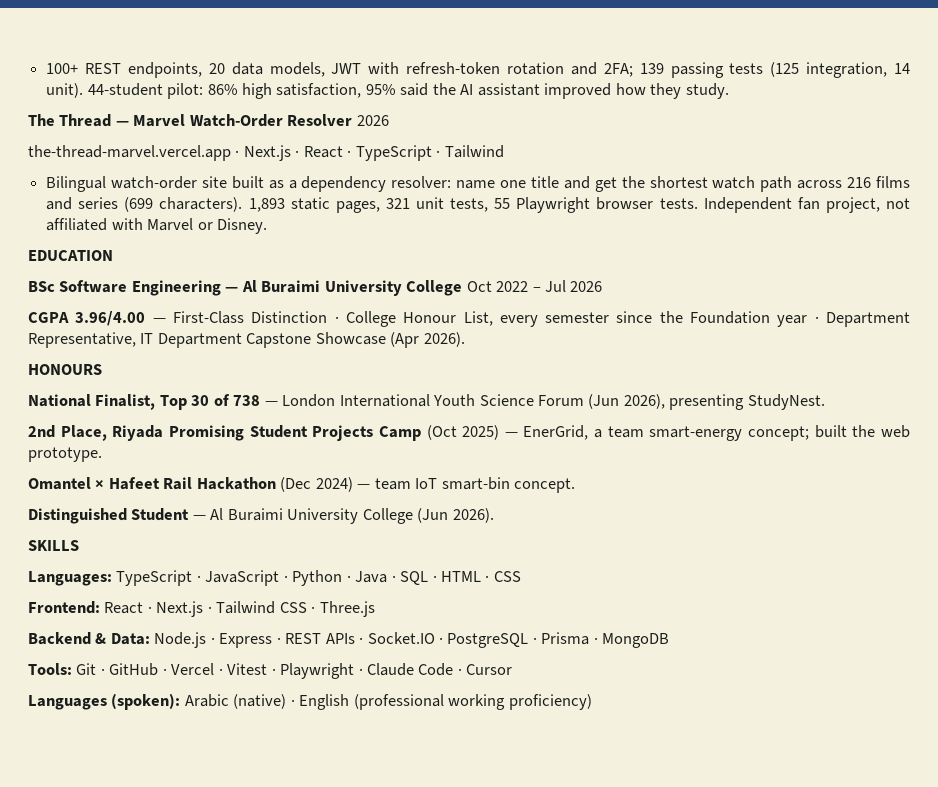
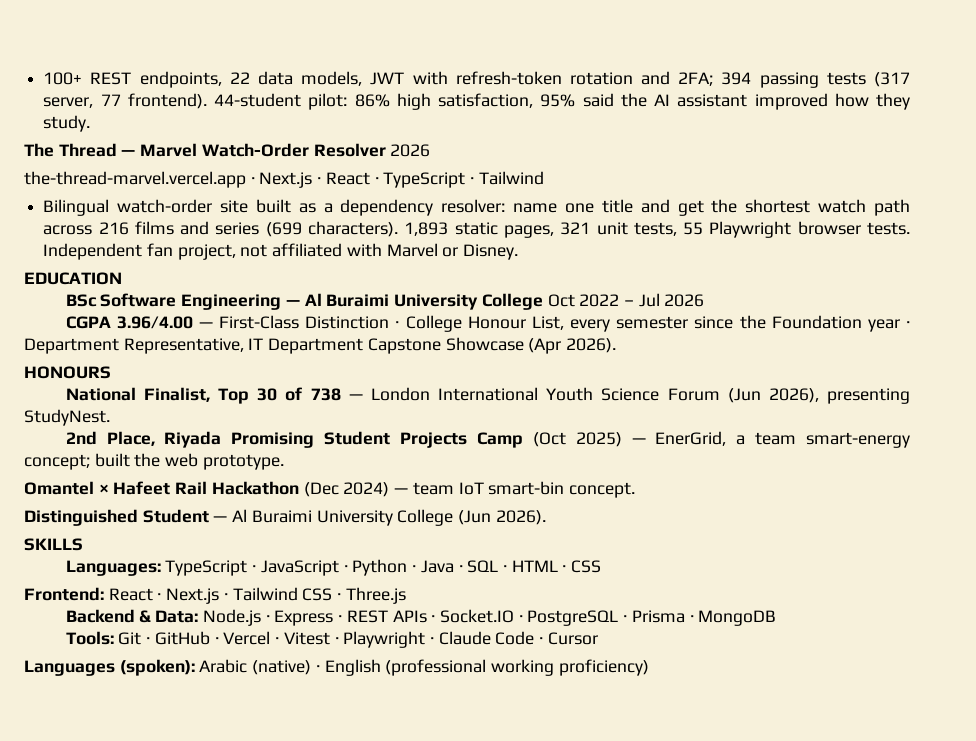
[208,63,225,74] 20 -> [229,72,250,84] 22
[639,63,664,74] 139 -> [721,72,752,85] 394
[770,62,910,78] [46,83,84,98] (125 integration, 14 unit). -> [873,72,910,87] [43,93,207,109] (317 server, 77 frontend).

